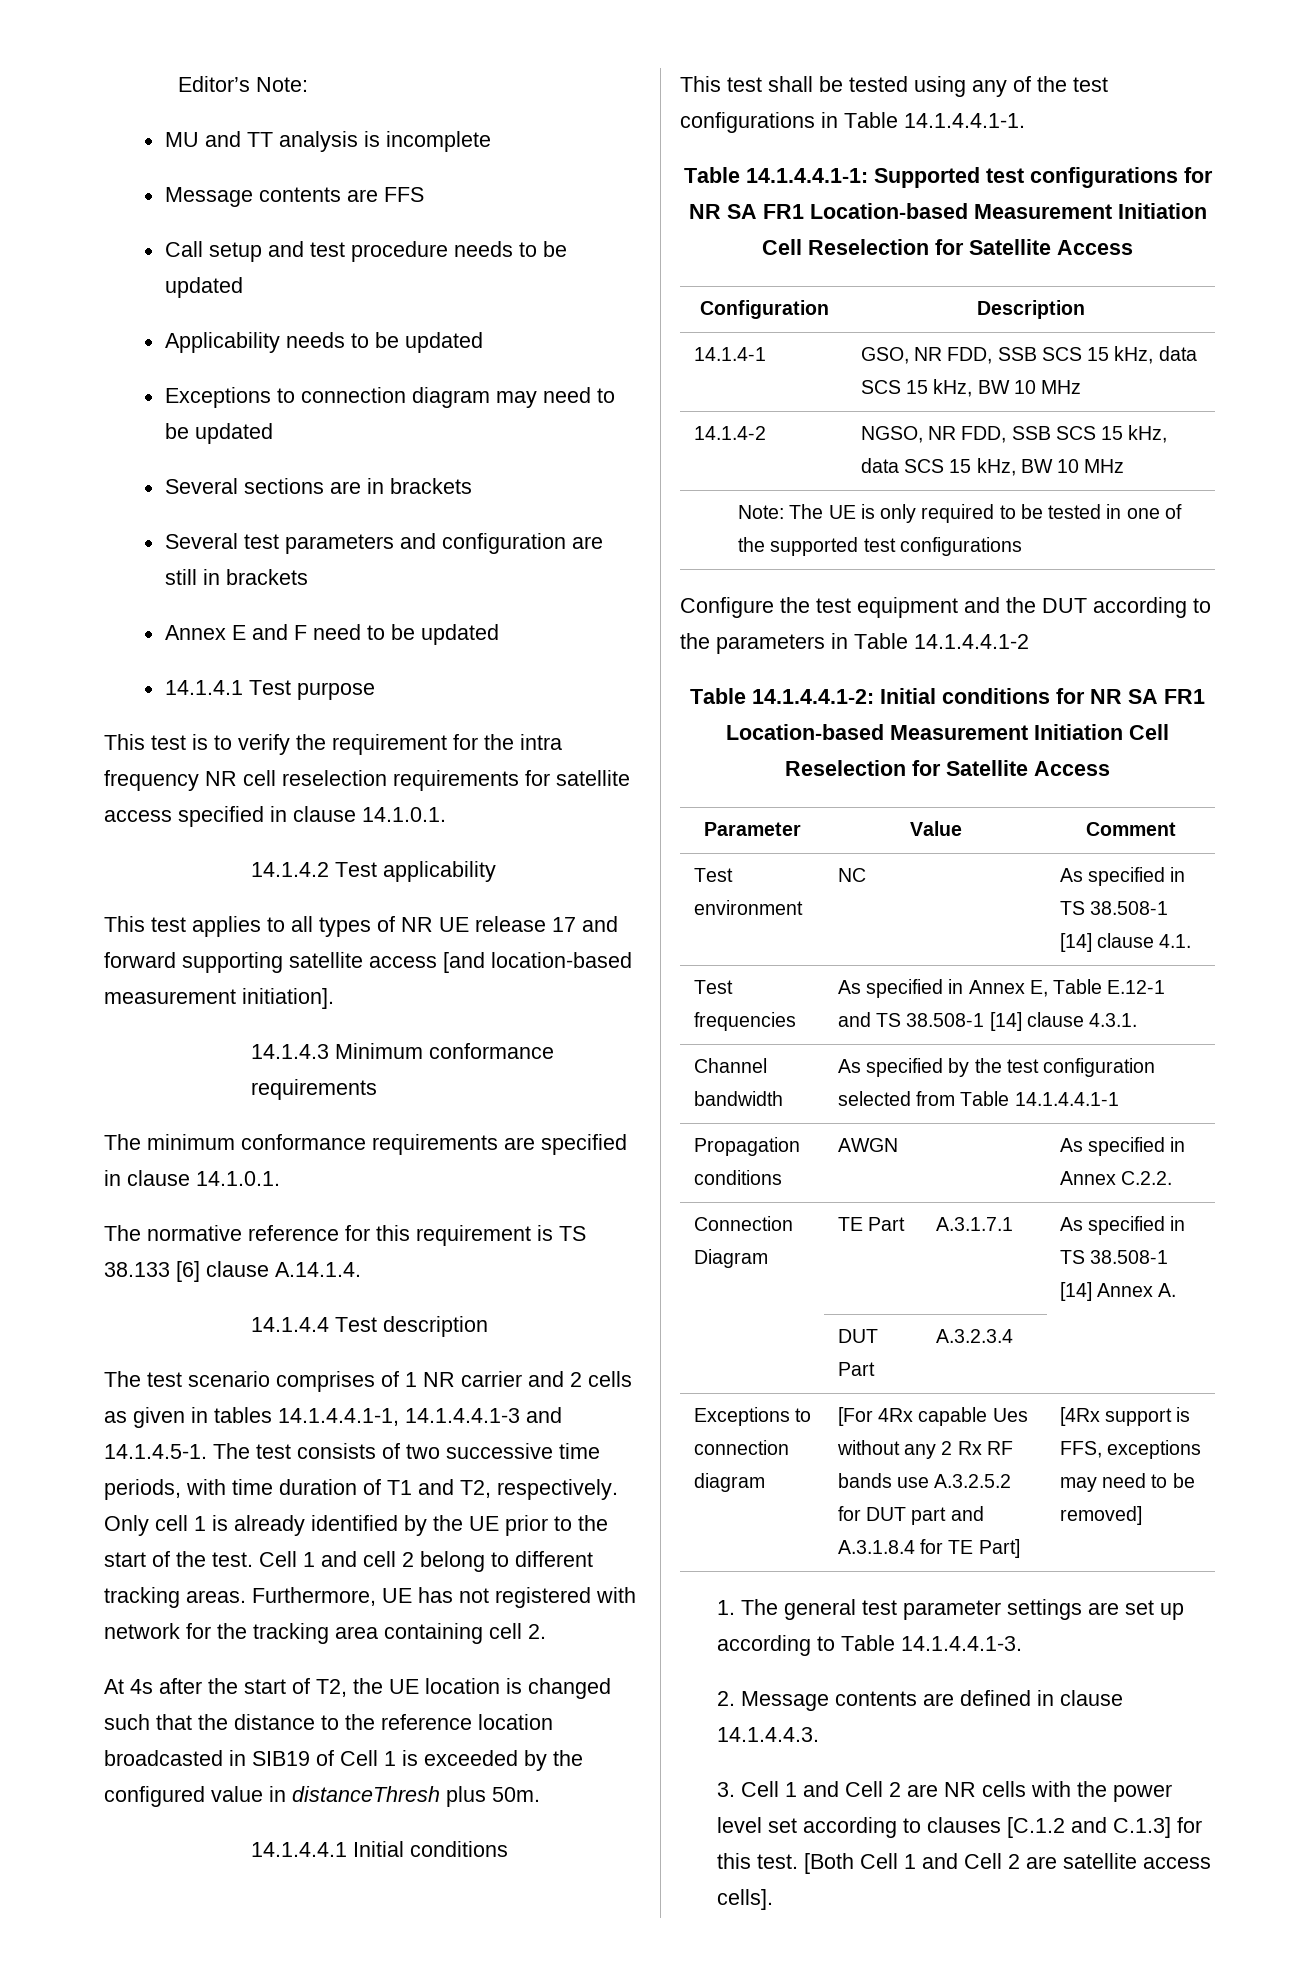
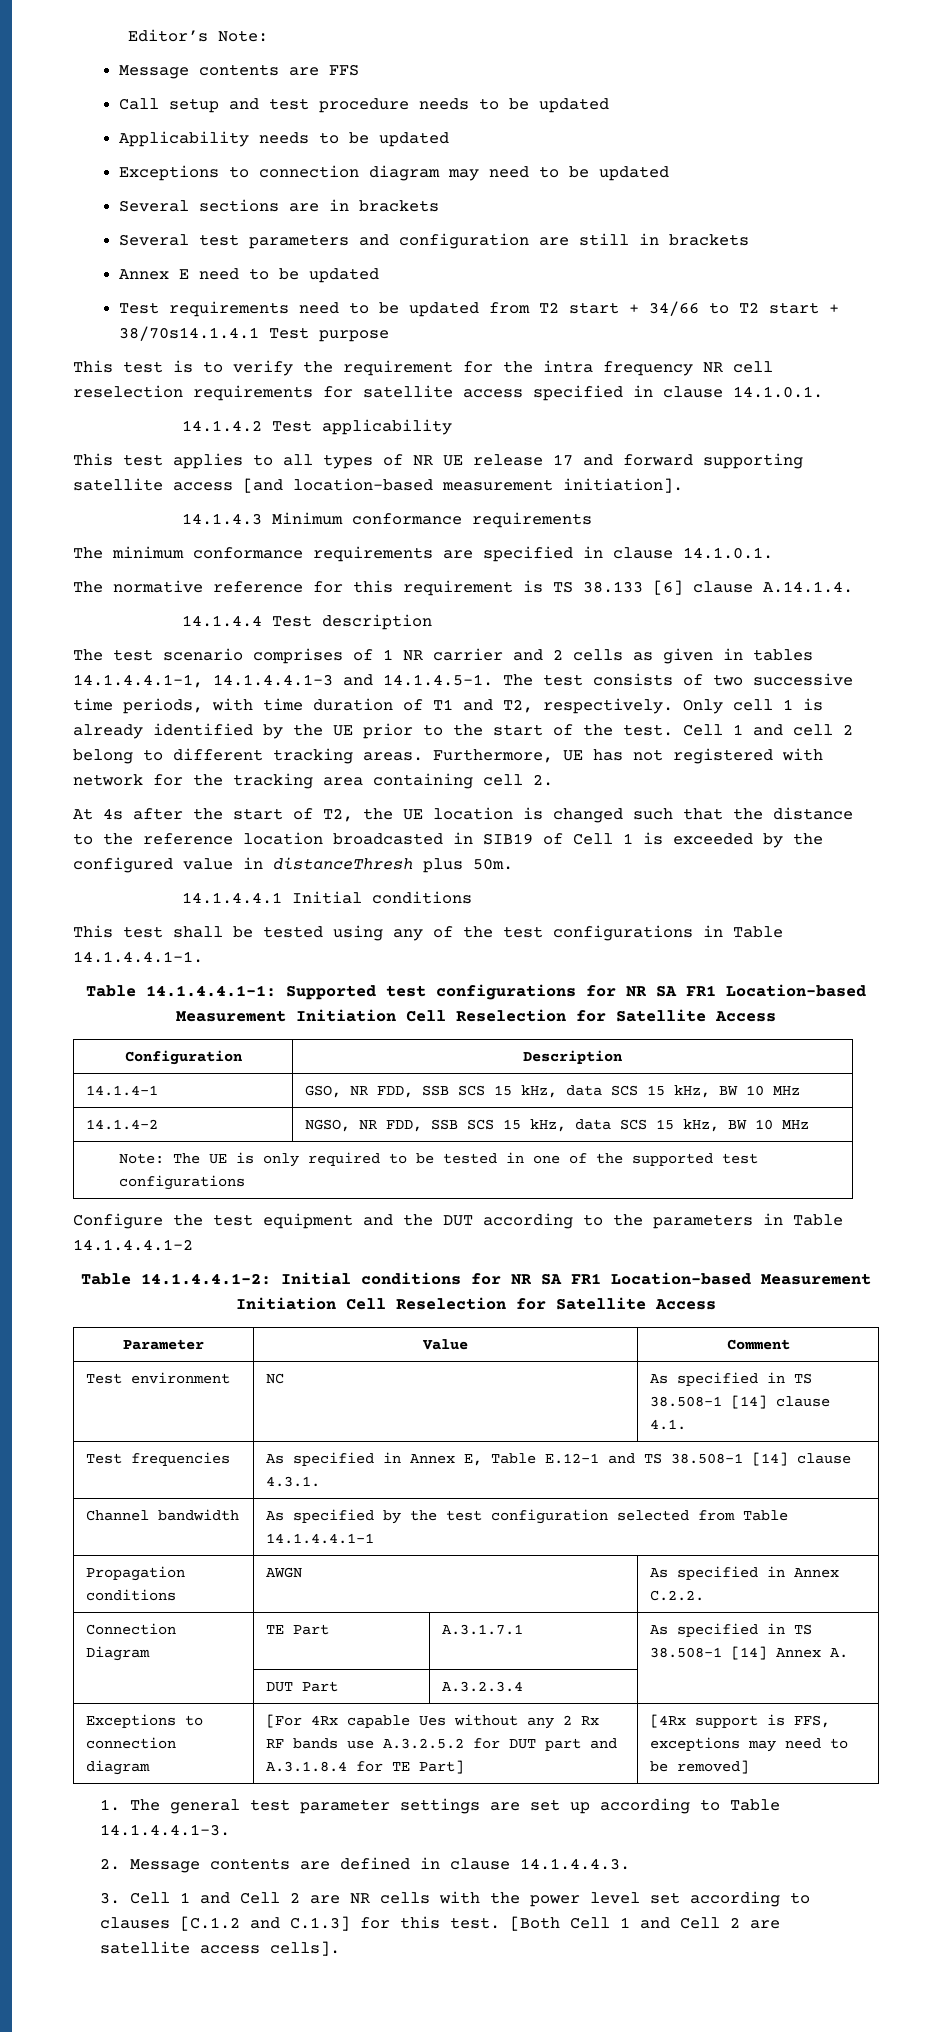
[164,131,491,152] // MU and TT analysis is incomplete -> (268, 36) none
[251,624,499,645] [164,680,243,695] and F need to be updated // 14.1.4.1 -> [199,268,380,283] [119,301,840,317] [119,326,260,341] need to be updated // Test requirements need to be updated from T2 start + 34/66 to T2 start + 38/70s14.1.4.1

